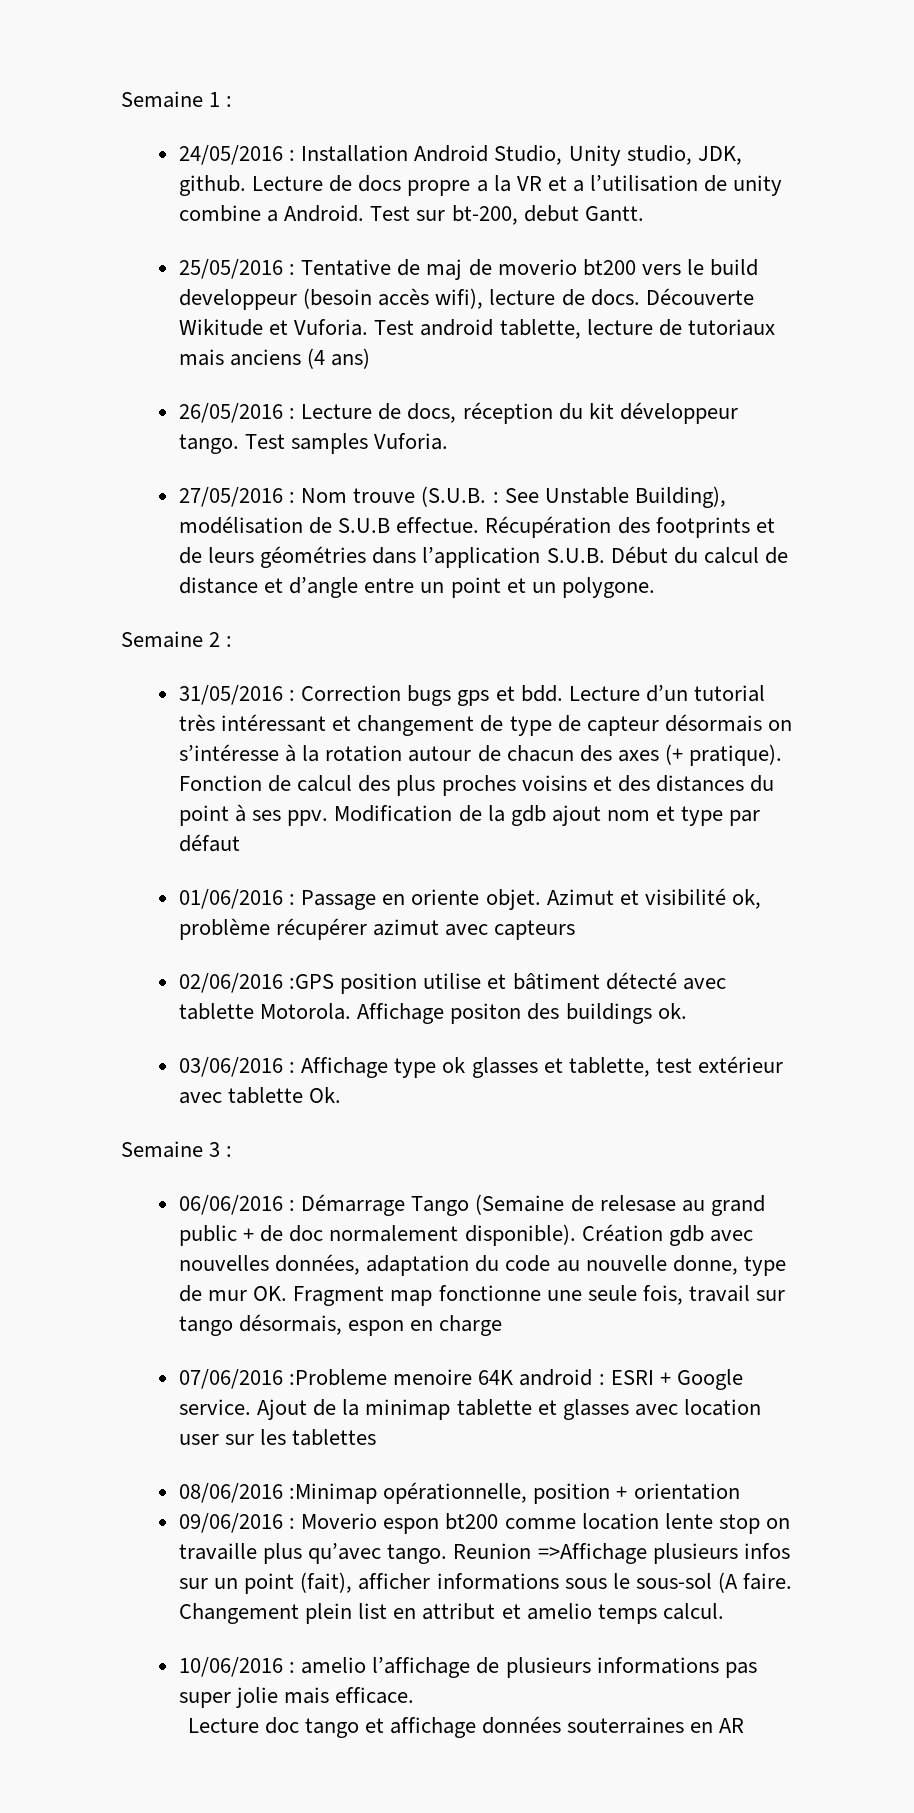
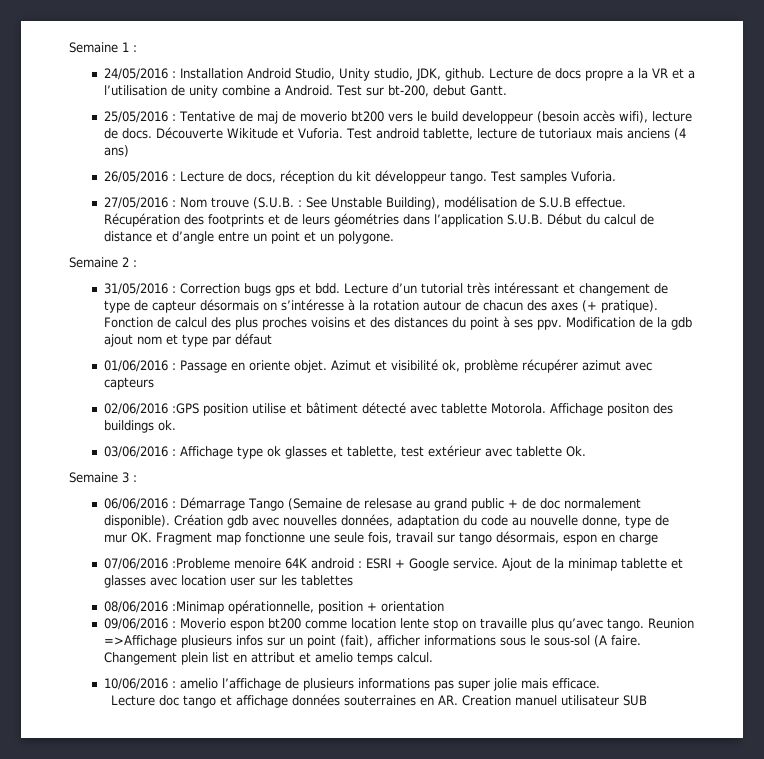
[719,1718,745,1733] AR -> [437,695,647,706] AR. Creation manuel utilisateur SUB

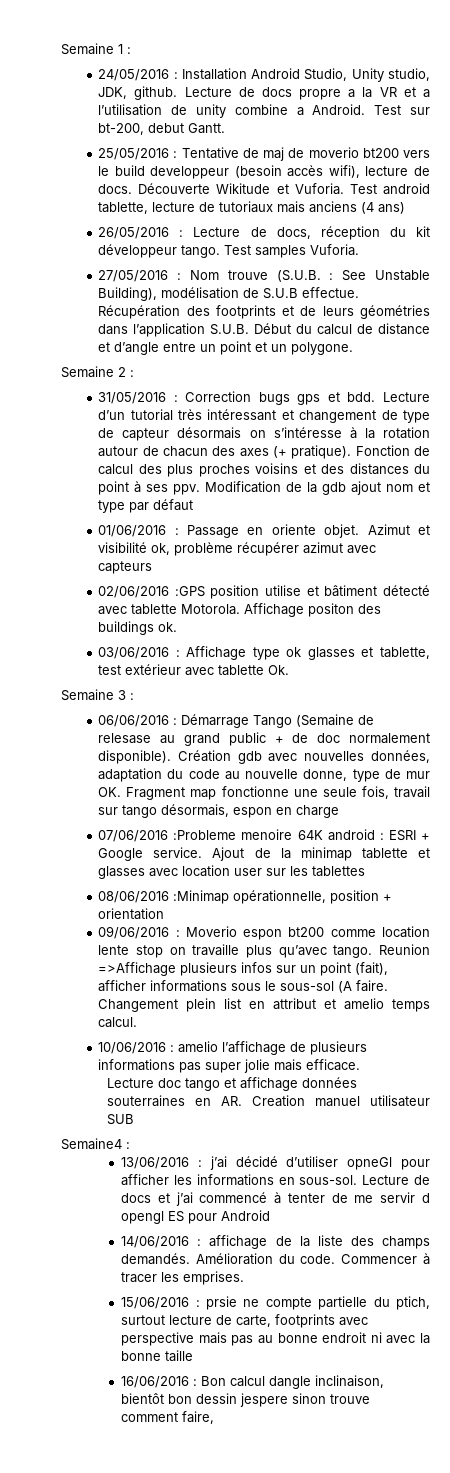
(647, 700) none -> [61,1138,130,1150] [121,1156,430,1170] [121,1174,430,1186] [121,1192,430,1206] [121,1210,271,1224] [121,1235,430,1249] [121,1253,430,1265] [121,1271,245,1285] [121,1296,431,1310] [121,1314,369,1328] [121,1332,430,1346] [121,1350,194,1362] [121,1375,385,1389] [121,1393,371,1407] [121,1411,215,1424] // Semaine4 : // 13/06/2016 : j’ai décidé d’utiliser opneGl pour afficher les informations en sous-sol. Lecture de docs et j’ai commencé à tenter de me servir d opengl ES pour Android // 14/06/2016 : affichage de la liste des champs demandés. Amélioration du code. Commencer à tracer les emprises. // 15/06/2016 : prsie ne compte partielle du ptich, surtout lecture de carte, footprints avec perspective mais pas au bonne endroit ni avec la bonne taille // 16/06/2016 : Bon calcul dangle inclinaison, bientôt bon dessin jespere sinon trouve comment faire,

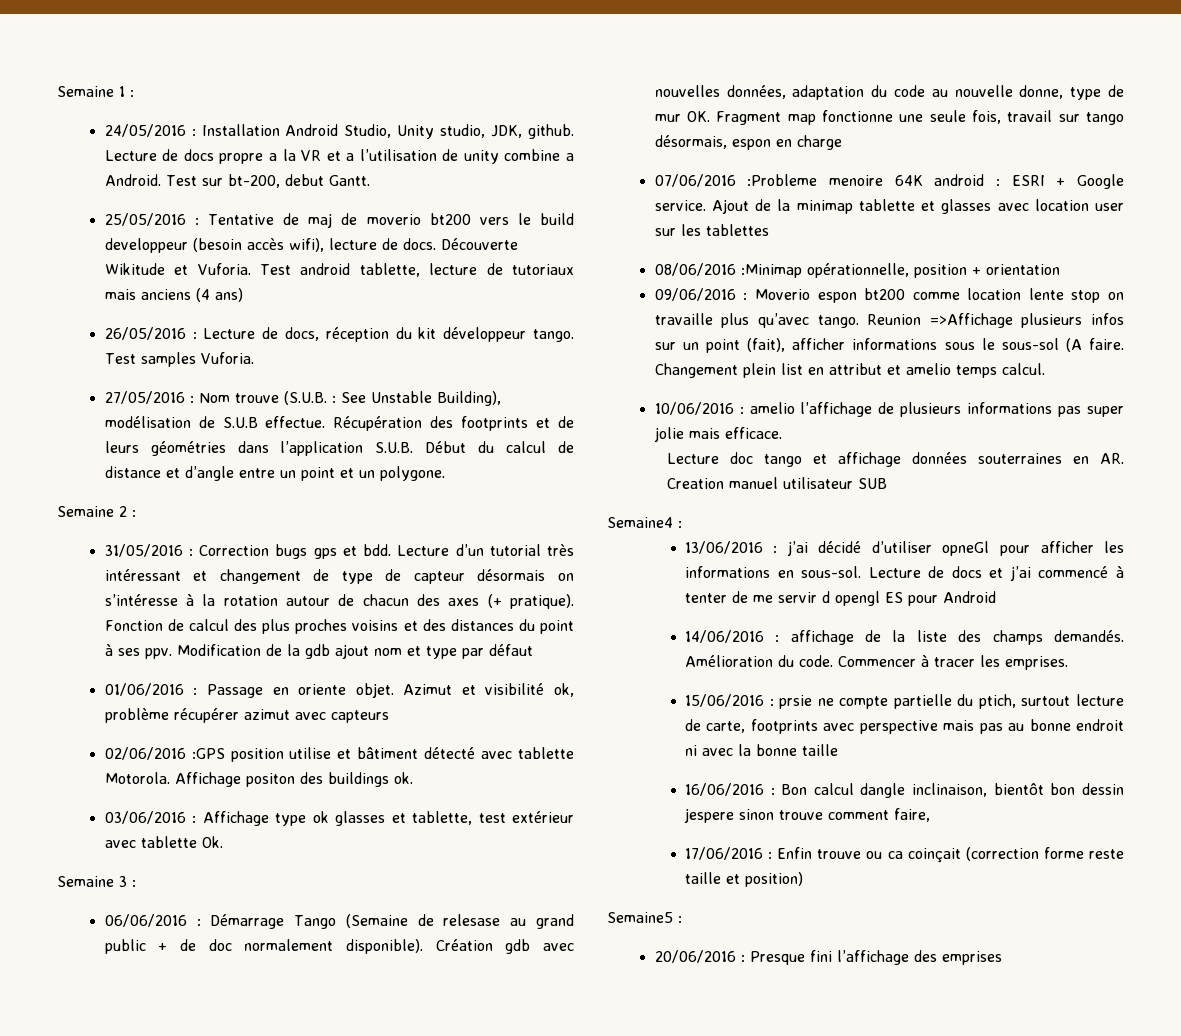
(215, 1417) none -> [684,847,1124,863] [684,872,803,887] [607,912,682,923] [654,950,1002,965] // 17/06/2016 : Enfin trouve ou ca coinçait (correction forme reste taille et position) // Semaine5 : // 20/06/2016 : Presque fini l’affichage des emprises

